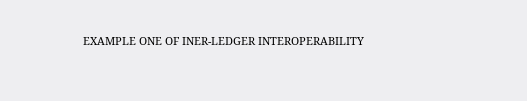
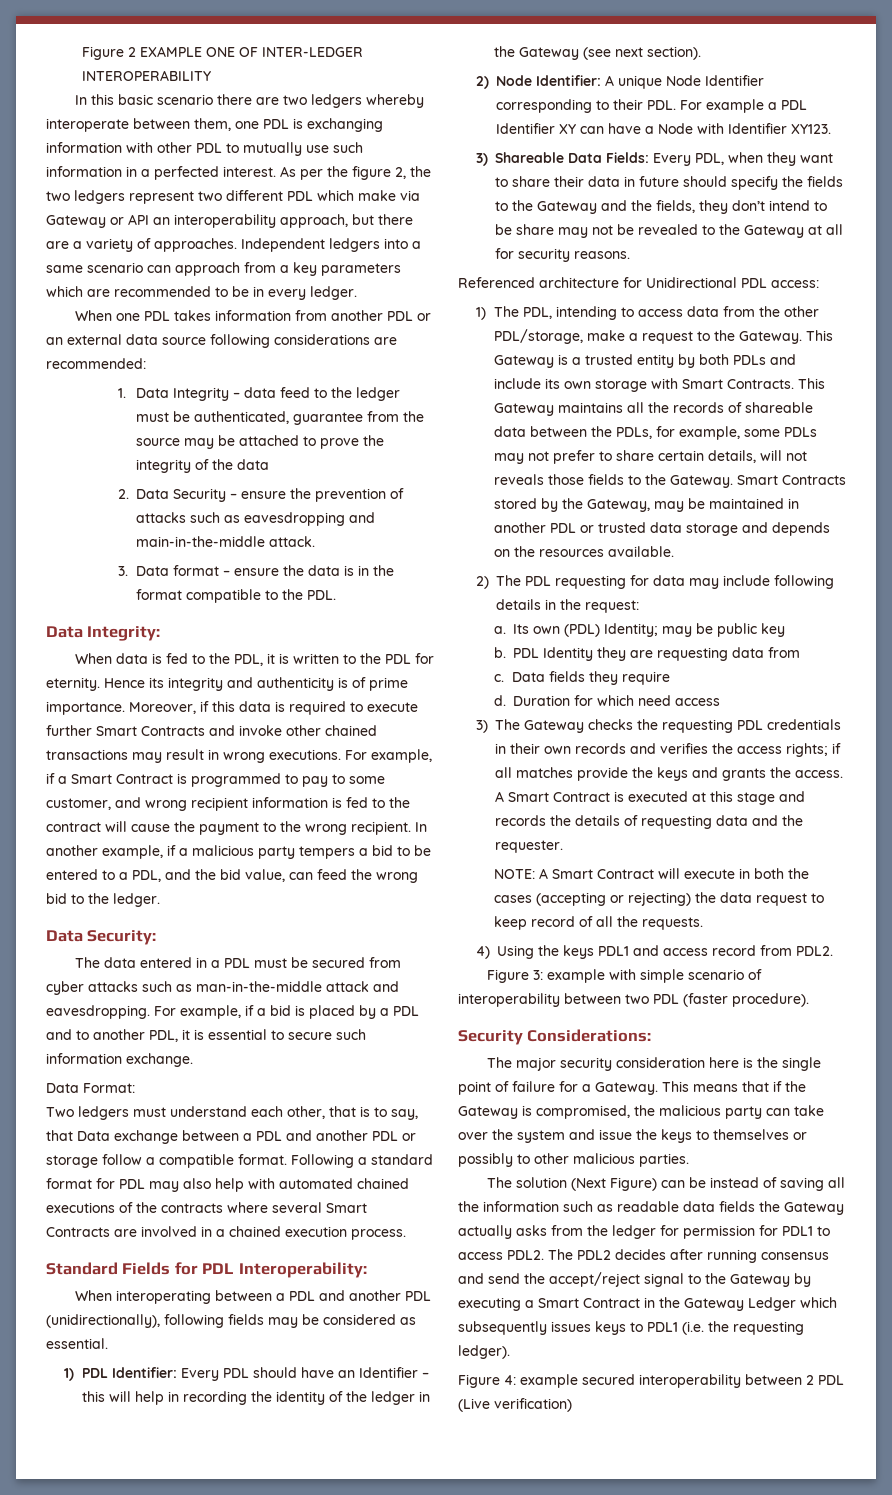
(83, 41) none -> [81,46,136,60] Figure 2
[182,37,257,45] INER-LEDGER -> [261,47,363,57] INTER-LEDGER
(365, 41) none -> [74,94,424,108] [46,118,383,132] [46,142,363,156] [46,166,431,180] [46,190,420,204] [46,214,413,228] [46,238,421,252] [46,262,401,276] [46,286,357,300] [74,310,431,321] [46,334,397,348] [46,358,146,369] [117,387,400,401] [135,411,424,425] [135,435,384,449] [135,459,269,473] [117,488,404,502] [135,512,375,526] [135,536,315,547] [117,565,394,576] [135,589,336,603] [46,626,161,641] [74,653,434,666] [46,677,408,691] [46,701,418,715] [46,725,377,736] [46,749,432,763] [46,773,385,787] [46,797,410,811] [46,821,427,835] [46,845,431,859] [46,869,418,883] [46,893,160,907] [46,930,157,945] [74,957,401,968] [46,981,399,995] [46,1005,419,1019] [46,1029,366,1042] [46,1053,193,1067] [46,1083,135,1093] [46,1106,418,1120] [46,1130,416,1144] [46,1154,433,1168] [46,1178,409,1192] [46,1202,367,1213] [46,1226,406,1240] [46,1262,367,1278] [74,1290,431,1304] [46,1314,416,1328] [46,1338,108,1349] [63,1367,429,1381] [81,1391,430,1405] [493,46,701,60] [475,75,764,89] [495,99,807,113] [495,123,831,134] [475,152,833,166] [494,176,843,190] [494,200,827,214] [494,224,843,238] [494,248,630,262] [458,277,819,288] [475,306,819,320] [493,329,833,344] [493,354,796,368] [493,378,825,392] [493,402,813,416] [493,426,817,440] [493,450,807,464] [493,474,846,488] [493,498,799,512] [493,522,830,536] [493,546,674,557] [475,575,834,589] [495,599,639,613] [493,623,785,637] [493,647,800,661] [493,671,670,685] [493,695,720,706] [475,719,841,733] [494,743,841,757] [494,767,843,781] [494,791,805,805] [494,815,803,829] [494,840,563,853] [493,868,809,879] [493,892,824,906] [493,916,703,930] [475,945,833,959] [486,969,762,983] [458,993,809,1007] [458,1029,652,1045] [486,1057,821,1071] [458,1081,806,1095] [458,1105,824,1119] [458,1129,807,1143] [458,1153,689,1167] [486,1177,845,1191] [458,1201,844,1215] [458,1225,830,1239] [458,1249,829,1263] [458,1272,811,1287] [458,1297,837,1311] [458,1321,804,1335] [458,1345,510,1359] [458,1374,844,1388] [458,1398,572,1412] // In this basic scenario there are two ledgers whereby interoperate between them, one PDL is exchanging information with other PDL to mutually use such information in a perfected interest. As per the figure 2, the two ledgers represent two different PDL which make via Gateway or API an interoperability approach, but there are a variety of approaches. Independent ledgers into a same scenario can approach from a key parameters which are recommended to be in every ledger. // When one PDL takes information from another PDL or an external data source following considerations are recommended: // 1. Data Integrity – data feed to the ledger must be authenticated, guarantee from the source may be attached to prove the integrity of the data // 2. Data Security – ensure the prevention of attacks such as eavesdropping and main-in-the-middle attack. // 3. Data format – ensure the data is in the format compatible to the PDL. // Data Integrity: // When data is fed to the PDL, it is written to the PDL for eternity. Hence its integrity and authenticity is of prime importance. Moreover, if this data is required to execute further Smart Contracts and invoke other chained transactions may result in wrong executions. For example, if a Smart Contract is programmed to pay to some customer, and wrong recipient information is fed to the contract will cause the payment to the wrong recipient. In another example, if a malicious party tempers a bid to be entered to a PDL, and the bid value, can feed the wrong bid to the ledger. // Data Security: // The data entered in a PDL must be secured from cyber attacks such as man-in-the-middle attack and eavesdropping. For example, if a bid is placed by a PDL and to another PDL, it is essential to secure such information exchange. // Data Format: // Two ledgers must understand each other, that is to say, that Data exchange between a PDL and another PDL or storage follow a compatible format. Following a standard format for PDL may also help with automated chained executions of the contracts where several Smart Contracts are involved in a chained execution process. // Standard Fields for PDL Interoperability: // When interoperating between a PDL and another PDL (unidirectionally), following fields may be considered as essential. // 1) PDL Identifier: Every PDL should have an Identifier – this will help in recording the identity of the ledger in the Gateway (see next section). // 2) Node Identifier: A unique Node Identifier corresponding to their PDL. For example a PDL Identifier XY can have a Node with Identifier XY123. // 3) Shareable Data Fields: Every PDL, when they want to share their data in future should specify the fields to the Gateway and the fields, they don’t intend to be share may not be revealed to the Gateway at all for security reasons. // Referenced architecture for Unidirectional PDL access: // 1) The PDL, intending to access data from the other PDL/storage, make a request to the Gateway. This Gateway is a trusted entity by both PDLs and include its own storage with Smart Contracts. This Gateway maintains all the records of shareable data between the PDLs, for example, some PDLs may not prefer to share certain details, will not reveals those fields to the Gateway. Smart Contracts stored by the Gateway, may be maintained in another PDL or trusted data storage and depends on the resources available. // 2) The PDL requesting for data may include following details in the request: // a. Its own (PDL) Identity; may be public key // b. PDL Identity they are requesting data from // c. Data fields they require // d. Duration for which need access // 3) The Gateway checks the requesting PDL credentials in their own records and verifies the access rights; if all matches provide the keys and grants the access. A Smart Contract is executed at this stage and records the details of requesting data and the requester. // NOTE: A Smart Contract will execute in both the cases (accepting or rejecting) the data request to keep record of all the requests. // 4) Using the keys PDL1 and access record from PDL2. // Figure 3: example with simple scenario of interoperability between two PDL (faster procedure). // Security Considerations: // The major security consideration here is the single point of failure for a Gateway. This means that if the Gateway is compromised, the malicious party can take over the system and issue the keys to themselves or possibly to other malicious parties. // The solution (Next Figure) can be instead of saving all the information such as readable data fields the Gateway actually asks from the ledger for permission for PDL1 to access PDL2. The PDL2 decides after running consensus and send the accept/reject signal to the Gateway by executing a Smart Contract in the Gateway Ledger which subsequently issues keys to PDL1 (i.e. the requesting ledger). // Figure 4: example secured interoperability between 2 PDL (Live verification)

